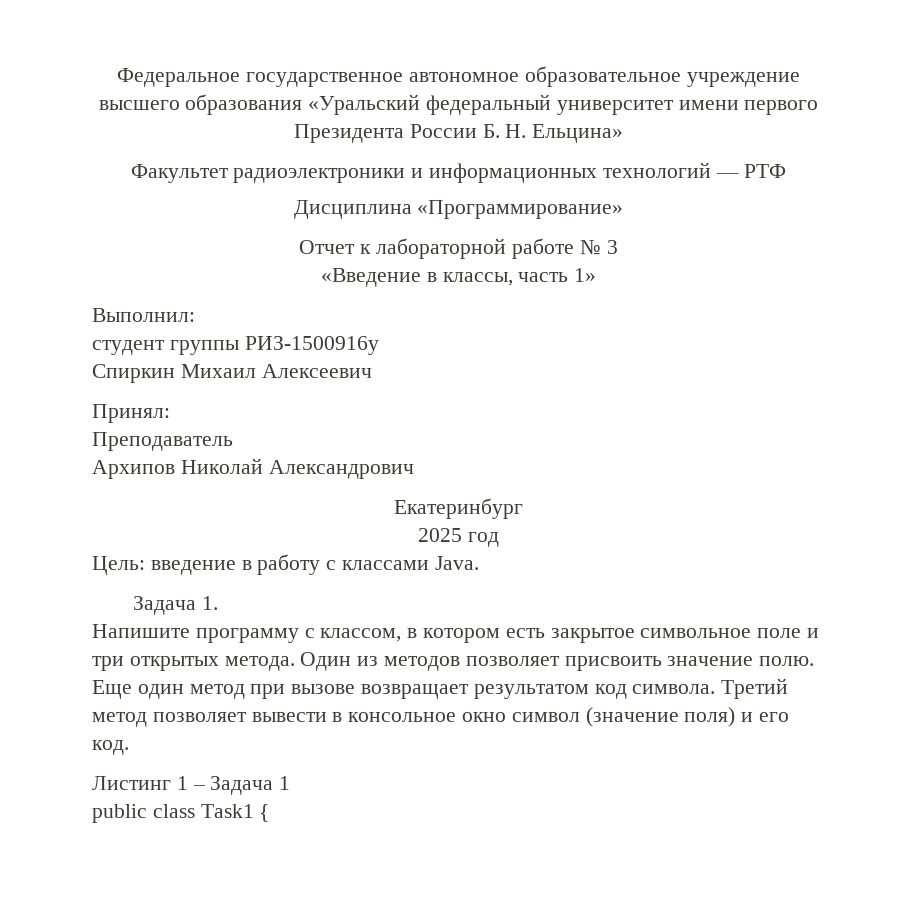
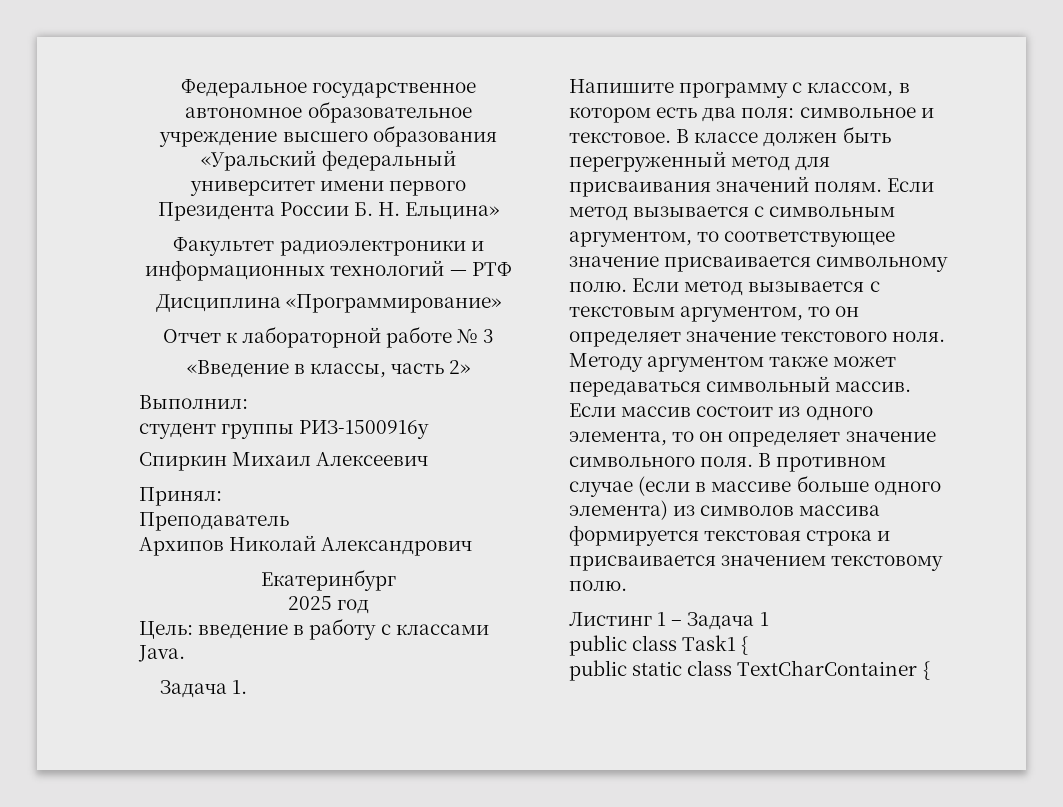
[574,268,597,282] 1» -> [449,360,471,374] 2»
[550,628,820,643] [92,652,815,671] [92,678,789,699] [92,707,790,727] [92,740,129,755] закрытое символьное поле и три открытых метода. Один из методов позволяет присвоить значение полю. Еще один метод при вызове возвращает результатом код символа. Третий метод позволяет вывести в консольное окно символ (значение поля) и его код. -> [702,107,934,122] [569,126,891,147] [569,151,831,172] [569,176,935,197] [569,206,896,221] [569,231,896,247] [569,256,949,272] [569,278,880,296] [569,306,860,322] [569,331,946,347] [569,353,897,372] [569,376,912,397] [569,403,873,421] [569,431,936,447] [569,453,887,472] [569,475,941,497] [569,500,881,520] [569,525,891,546] [569,555,944,571] [569,580,627,591] два поля: символьное и текстовое. В классе должен быть перегруженный метод для присваивания значений полям. Если метод вызывается с символьным аргументом, то соответствующее значение присваивается символьному полю. Если метод вызывается с текстовым аргументом, то он определяет значение текстового ноля. Методу аргументом также может передаваться символьный массив. Если массив состоит из одного элемента, то он определяет значение символьного поля. В противном случае (если в массиве больше одного элемента) из символов массива формируется текстовая строка и присваивается значением текстовому полю.
(270, 813) none -> [569,660,930,681] // public static class TextCharContainer {

